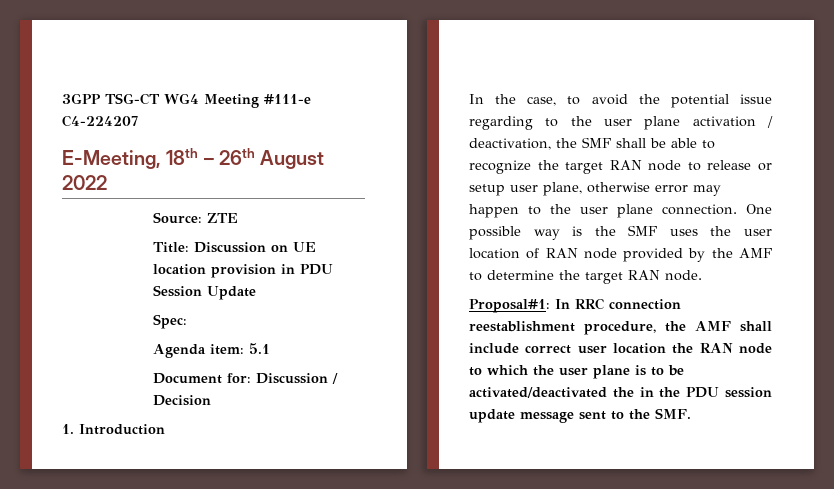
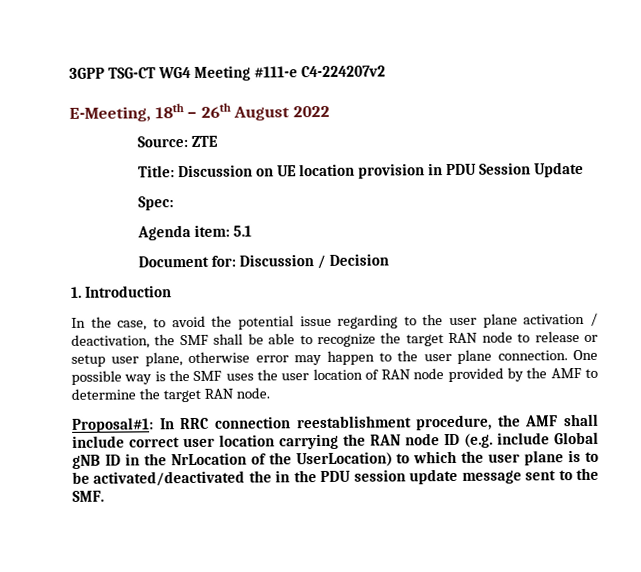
[62,115,138,127] C4-224207 -> [300,65,386,78] C4-224207v2
(666, 348) none -> [279,433,339,450] carrying
(772, 348) none -> [444,431,599,448] [72,451,393,469] ID (e.g. include Global gNB ID in the NrLocation of the UserLocation)

